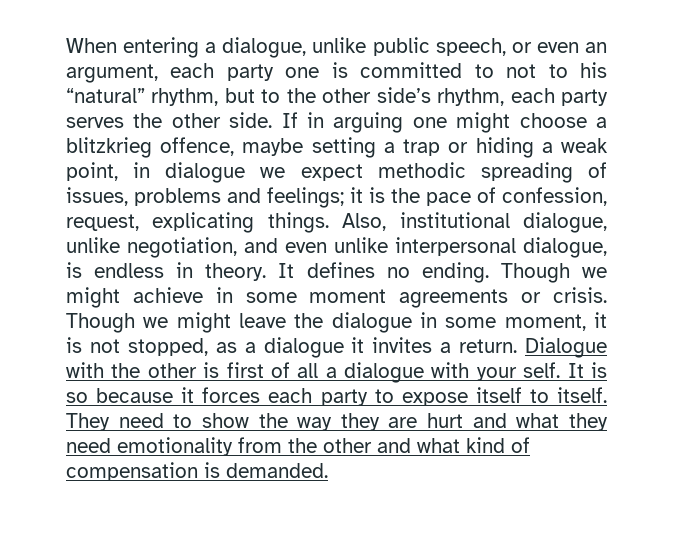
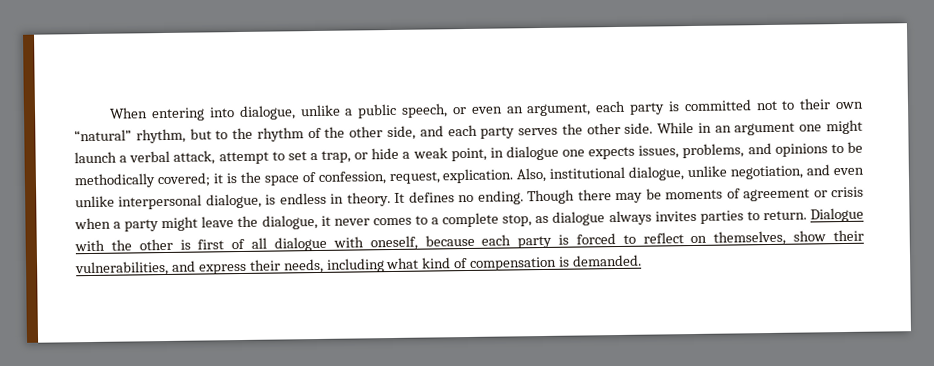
[205,37,367,58] a dialogue, unlike -> [208,104,354,121] into dialogue, unlike a
[285,67,320,78] one -> (666, 108) none
[474,64,494,78] to -> (752, 105) none
[580,62,608,78] his -> [799,98,865,110] their own
[322,87,505,106] other side’s rhythm, -> [256,125,444,142] rhythm of the other side, and
[281,112,607,133] [66,137,534,158] If in arguing one might choose a blitzkrieg offence, maybe setting a trap or hiding -> [657,119,863,136] [74,147,400,165] While in an argument one might launch a verbal attack, attempt to set a trap, or hide
[260,162,607,183] [66,187,344,208] we expect methodic spreading of issues, problems and feelings; -> [562,141,864,160] [74,172,211,189] one expects issues, problems, and opinions to be methodically covered;
[426,192,471,206] pace -> [263,175,300,186] space
[152,212,329,233] explicating things. -> [442,168,514,184] explication.
[581,267,607,278] [66,287,607,308] [66,312,607,333] [66,337,452,358] we might achieve in some moment agreements or crisis. Though we might leave the dialogue in some moment, it is not stopped, as a dialogue it invites a -> [577,186,865,204] [74,210,760,232] there may be moments of agreement or crisis when a party might leave the dialogue, it never comes to a complete stop, as dialogue always invites parties to
[325,367,337,378] a -> (268, 243) none
[476,362,607,381] [66,387,608,406] [66,413,608,431] [66,437,411,456] your self. It is so because it forces each party to expose itself to itself. They need to show the way they are hurt and what they need emotionality from the other and -> [369,229,865,251] [75,258,385,277] oneself, because each party is forced to reflect on themselves, show their vulnerabilities, and express their needs, including

